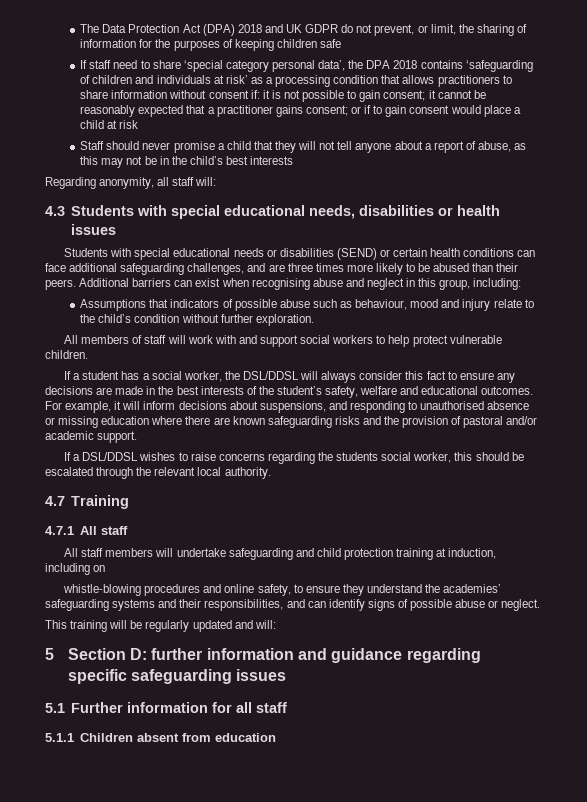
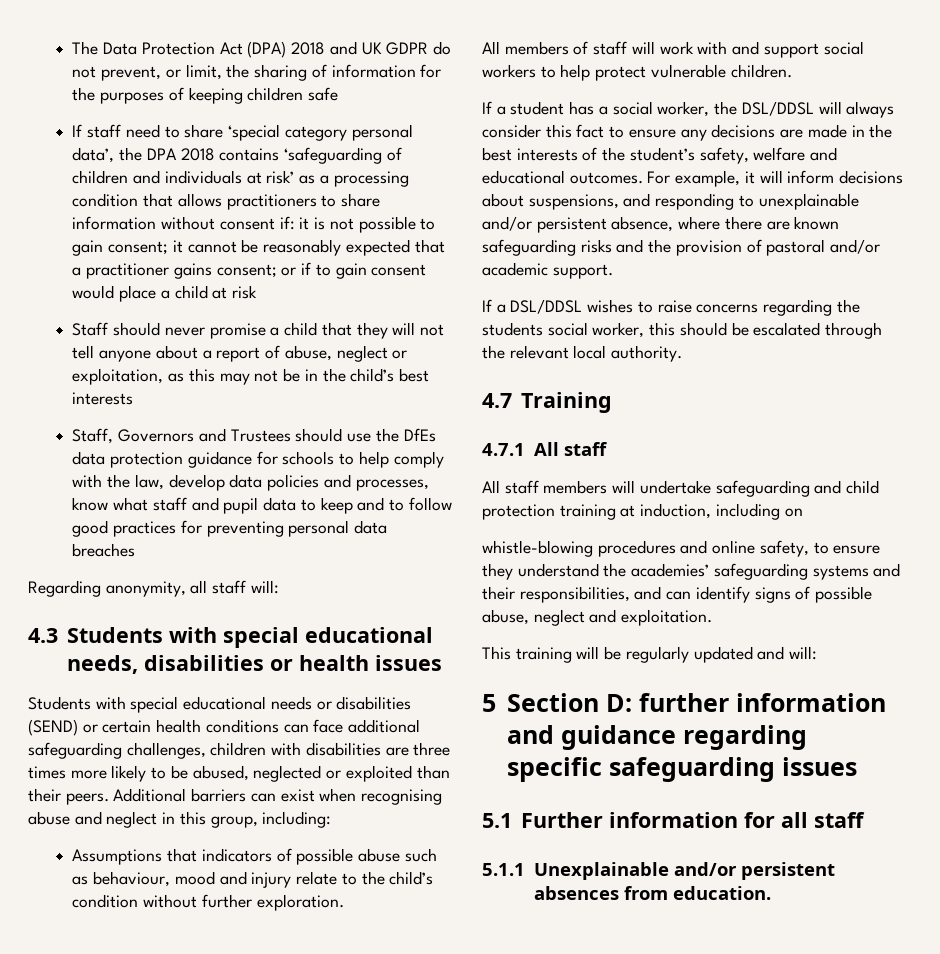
(511, 146) none -> [336,345,408,362] [72,368,164,385] neglect or exploitation,
(294, 160) none -> [72,428,436,444] [72,451,444,468] [72,474,429,491] [72,497,452,514] [72,520,388,537] [72,543,136,557] // Staff, Governors and Trustees should use the DfEs data protection guidance for schools to help comply with the law, develop data policies and processes, know what staff and pupil data to keep and to follow good practices for preventing personal data breaches
[247,263,266,272] and -> [210,742,381,756] children with disabilities
[433,263,470,272] abused -> [192,765,412,782] abused, neglected or exploited
[420,401,530,410] [45,416,150,428] unauthorised absence or missing education -> [758,193,859,210] [482,216,674,233] unexplainable and/or persistent absence,
[455,599,541,611] abuse or neglect. -> [482,609,713,626] abuse, neglect and exploitation.
[79,733,276,742] Children absent from education -> [533,862,835,880] [533,886,771,900] Unexplainable and/or persistent absences from education.

